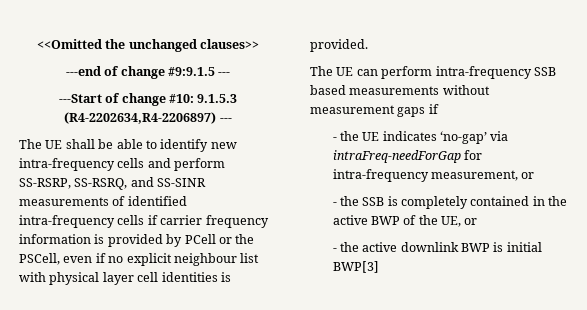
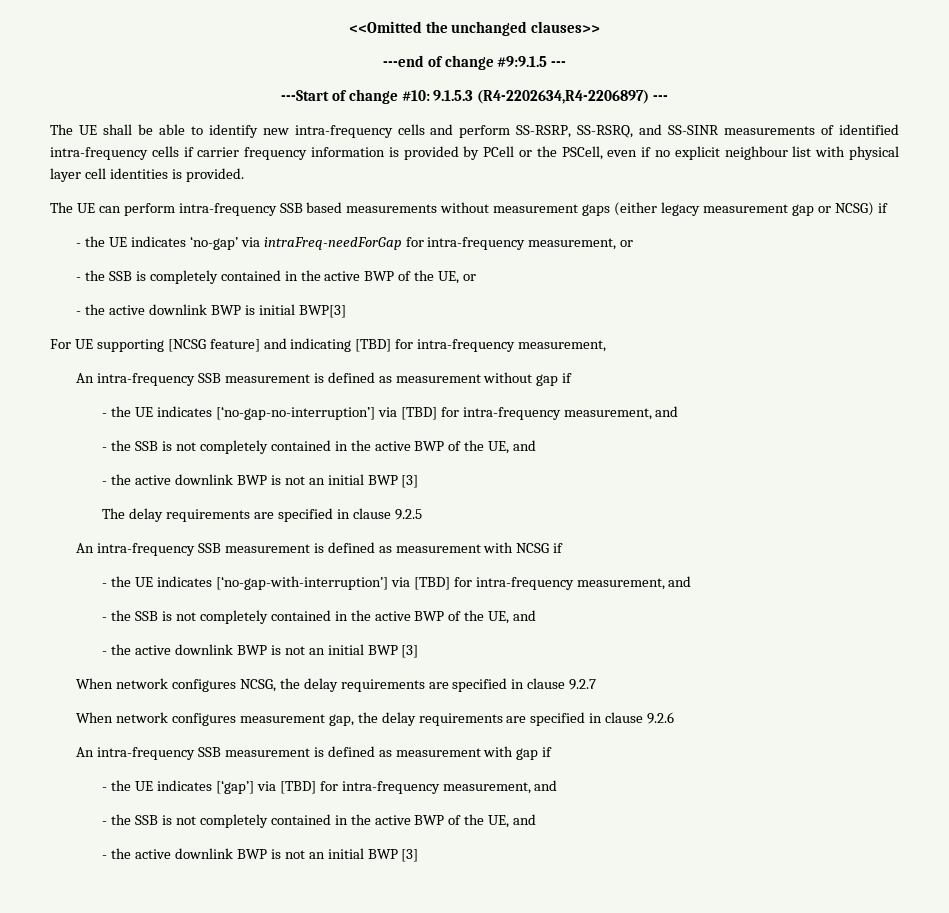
(426, 112) none -> [614,202,874,216] (either legacy measurement gap or NCSG)
(379, 267) none -> [50,338,607,352] [76,372,573,386] [102,406,679,420] [102,440,537,454] [102,474,419,488] [102,508,422,522] [76,542,564,556] [102,576,692,590] [102,610,537,624] [102,644,419,658] [76,678,597,692] [76,712,675,726] [76,746,553,760] [102,780,558,794] [102,814,537,828] [102,848,419,862] // For UE supporting [NCSG feature] and indicating [TBD] for intra-frequency measurement, // An intra-frequency SSB measurement is defined as measurement without gap if // - the UE indicates [‘no-gap-no-interruption’] via [TBD] for intra-frequency measurement, and // - the SSB is not completely contained in the active BWP of the UE, and // - the active downlink BWP is not an initial BWP [3] // The delay requirements are specified in clause 9.2.5 // An intra-frequency SSB measurement is defined as measurement with NCSG if // - the UE indicates [‘no-gap-with-interruption’] via [TBD] for intra-frequency measurement, and // - the SSB is not completely contained in the active BWP of the UE, and // - the active downlink BWP is not an initial BWP [3] // When network configures NCSG, the delay requirements are specified in clause 9.2.7 // When network configures measurement gap, the delay requirements are specified in clause 9.2.6 // An intra-frequency SSB measurement is defined as measurement with gap if // - the UE indicates [‘gap’] via [TBD] for intra-frequency measurement, and // - the SSB is not completely contained in the active BWP of the UE, and // - the active downlink BWP is not an initial BWP [3]

